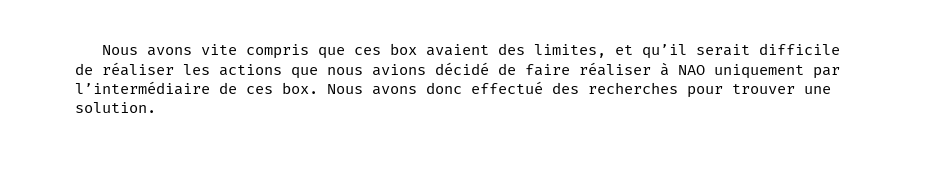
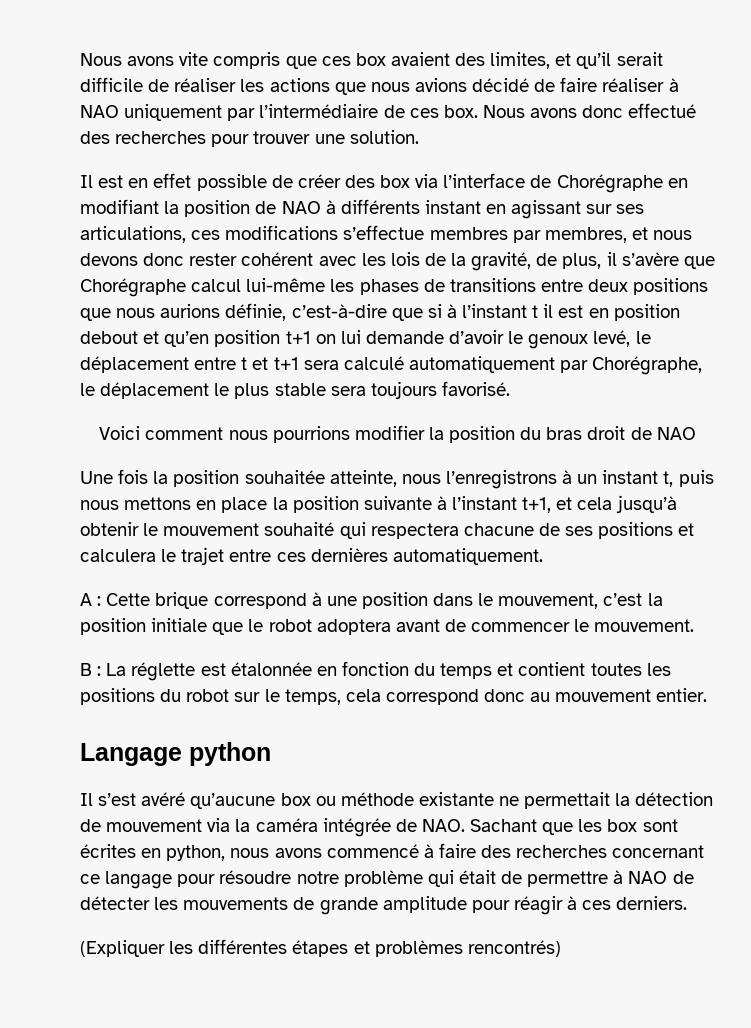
(156, 107) none -> [80,173,688,193] [80,199,645,219] [80,225,693,243] [80,252,715,271] [80,278,709,297] [80,303,680,321] [80,330,651,349] [80,356,703,375] [80,381,510,399] [99,425,696,443] [80,469,714,489] [80,495,677,513] [80,522,695,539] [80,547,543,565] [80,592,663,609] [80,618,695,635] [80,661,671,681] [80,688,708,705] [80,742,271,766] [80,792,714,809] [80,818,678,837] [80,843,705,861] [80,870,694,889] [80,896,688,915] [80,939,561,957] // Il est en effet possible de créer des box via l’interface de Chorégraphe en modifiant la position de NAO à différents instant en agissant sur ses articulations, ces modifications s’effectue membres par membres, et nous devons donc rester cohérent avec les lois de la gravité, de plus, il s’avère que Chorégraphe calcul lui-même les phases de transitions entre deux positions que nous aurions définie, c’est-à-dire que si à l’instant t il est en position debout et qu’en position t+1 on lui demande d’avoir le genoux levé, le déplacement entre t et t+1 sera calculé automatiquement par Chorégraphe, le déplacement le plus stable sera toujours favorisé. // Voici comment nous pourrions modifier la position du bras droit de NAO // Une fois la position souhaitée atteinte, nous l’enregistrons à un instant t, puis nous mettons en place la position suivante à l’instant t+1, et cela jusqu’à obtenir le mouvement souhaité qui respectera chacune de ses positions et calculera le trajet entre ces dernières automatiquement. // A : Cette brique correspond à une position dans le mouvement, c’est la position initiale que le robot adoptera avant de commencer le mouvement. // B : La réglette est étalonnée en fonction du temps et contient toutes les positions du robot sur le temps, cela correspond donc au mouvement entier. // Langage python // Il s’est avéré qu’aucune box ou méthode existante ne permettait la détection de mouvement via la caméra intégrée de NAO. Sachant que les box sont écrites en python, nous avons commencé à faire des recherches concernant ce langage pour résoudre notre problème qui était de permettre à NAO de détecter les mouvements de grande amplitude pour réagir à ces derniers. // (Expliquer les différentes étapes et problèmes rencontrés)

